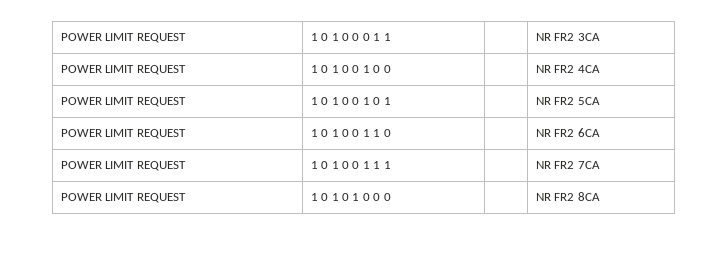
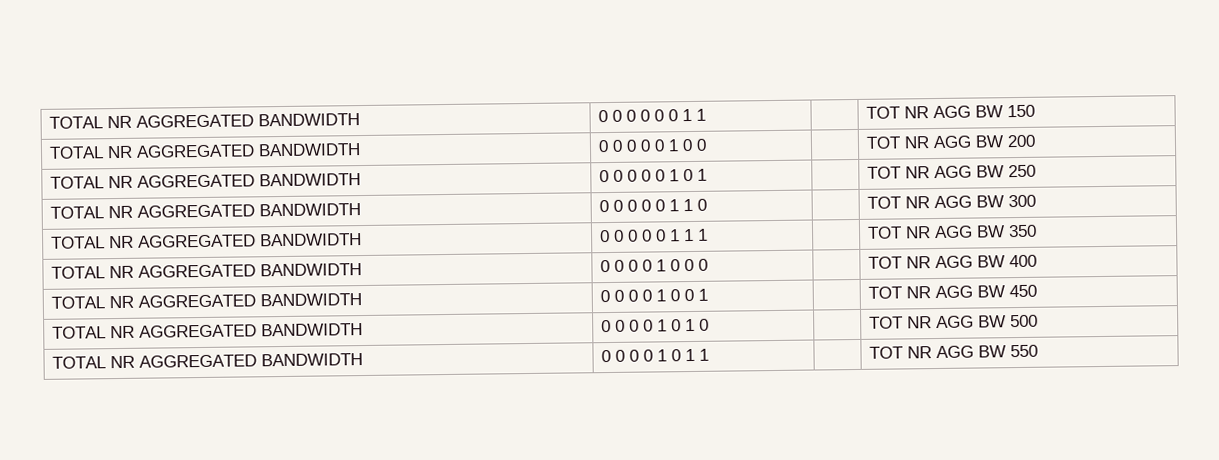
[60,33,186,43] [310,33,391,41] [535,33,600,41] [60,65,186,75] [310,65,391,73] [535,65,600,73] [60,97,186,107] [310,97,391,105] [535,97,600,105] [60,129,186,139] [310,129,339,137] POWER LIMIT REQUEST | 1 0 1 0 0 0 1 1 | | NR FR2 3CA // POWER LIMIT REQUEST | 1 0 1 0 0 1 0 0 | | NR FR2 4CA // POWER LIMIT REQUEST | 1 0 1 0 0 1 0 1 | | NR FR2 5CA // POWER LIMIT REQUEST | 1 0 1 -> [49,113,361,129] [598,108,707,123] [866,104,1036,119] [49,143,362,159] [598,138,708,153] [866,134,1037,149] [50,173,362,189] [599,168,708,183] [867,164,1037,179] [50,203,362,219] [599,199,638,213] TOTAL NR AGGREGATED BANDWIDTH | 0 0 0 0 0 0 1 1 | | TOT NR AGG BW 150 // TOTAL NR AGGREGATED BANDWIDTH | 0 0 0 0 0 1 0 0 | | TOT NR AGG BW 200 // TOTAL NR AGGREGATED BANDWIDTH | 0 0 0 0 0 1 0 1 | | TOT NR AGG BW 250 // TOTAL NR AGGREGATED BANDWIDTH | 0 0 0
[535,128,600,137] [60,161,186,171] [310,161,339,169] NR FR2 6CA // POWER LIMIT REQUEST | 1 0 1 -> [867,194,1037,209] [51,233,363,249] [600,229,639,243] TOT NR AGG BW 300 // TOTAL NR AGGREGATED BANDWIDTH | 0 0 0
[535,161,600,169] [60,193,186,203] [310,193,391,201] [535,192,600,201] NR FR2 7CA // POWER LIMIT REQUEST | 1 0 1 0 1 0 0 0 | | NR FR2 8CA -> [867,224,1038,239] [51,263,363,279] [600,258,709,273] [868,254,1038,269] [51,293,363,309] [600,288,709,303] [868,284,1038,299] [52,323,364,339] [601,318,710,333] [869,314,1039,329] [52,353,364,369] [601,348,710,363] [869,344,1039,359] TOT NR AGG BW 350 // TOTAL NR AGGREGATED BANDWIDTH | 0 0 0 0 1 0 0 0 | | TOT NR AGG BW 400 // TOTAL NR AGGREGATED BANDWIDTH | 0 0 0 0 1 0 0 1 | | TOT NR AGG BW 450 // TOTAL NR AGGREGATED BANDWIDTH | 0 0 0 0 1 0 1 0 | | TOT NR AGG BW 500 // TOTAL NR AGGREGATED BANDWIDTH | 0 0 0 0 1 0 1 1 | | TOT NR AGG BW 550

